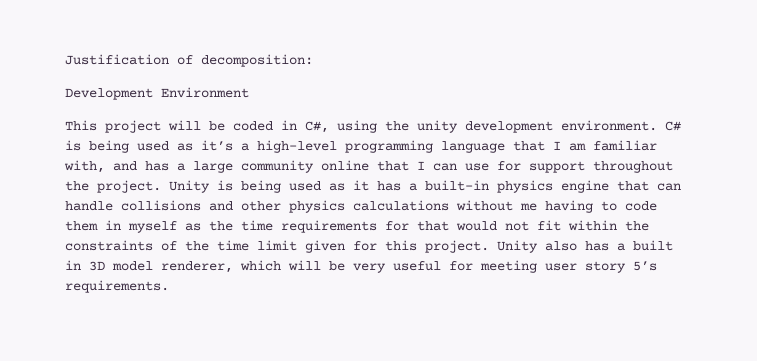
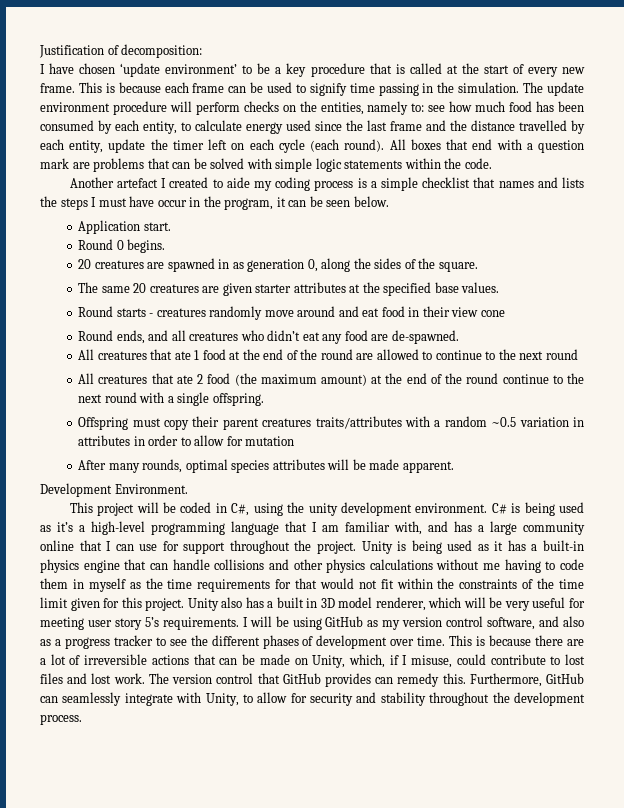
(313, 60) none -> [40,63,585,77] [40,82,584,96] [40,101,584,115] [40,120,585,134] [40,139,585,153] [40,158,492,172] [69,177,584,191] [40,196,389,210] [78,220,171,234] [78,239,166,253] [78,258,478,272] [78,282,500,296] [78,306,505,320] [78,330,459,344] [78,349,578,360] [78,373,584,386] [78,392,264,406] [78,416,584,430] [78,435,295,446] [78,459,454,473] // I have chosen ‘update environment’ to be a key procedure that is called at the start of every new frame. This is because each frame can be used to signify time passing in the simulation. The update environment procedure will perform checks on the entities, namely to: see how much food has been consumed by each entity, to calculate energy used since the last frame and the distance travelled by each entity, update the timer left on each cycle (each round). All boxes that end with a question mark are problems that can be solved with simple logic statements within the code. // Another artefact I created to aide my coding process is a simple checklist that names and lists the steps I must have occur in the program, it can be seen below. // Application start. // Round 0 begins. // 20 creatures are spawned in as generation 0, along the sides of the square. // The same 20 creatures are given starter attributes at the specified base values. // Round starts - creatures randomly move around and eat food in their view cone // Round ends, and all creatures who didn’t eat any food are de-spawned. // All creatures that ate 1 food at the end of the round are allowed to continue to the next round // All creatures that ate 2 food (the maximum amount) at the end of the round continue to the next round with a single offspring. // Offspring must copy their parent creatures traits/attributes with a random ~0.5 variation in attributes in order to allow for mutation // After many rounds, optimal species attributes will be made apparent.
[161,87,249,98] Environment -> [114,484,188,494] Environment.
(169, 286) none -> [242,616,584,630] [40,635,584,649] [40,654,585,668] [40,673,585,687] [40,692,585,706] [40,714,82,725] I will be using GitHub as my version control software, and also as a progress tracker to see the different phases of development over time. This is because there are a lot of irreversible actions that can be made on Unity, which, if I misuse, could contribute to lost files and lost work. The version control that GitHub provides can remedy this. Furthermore, GitHub can seamlessly integrate with Unity, to allow for security and stability throughout the development process.

